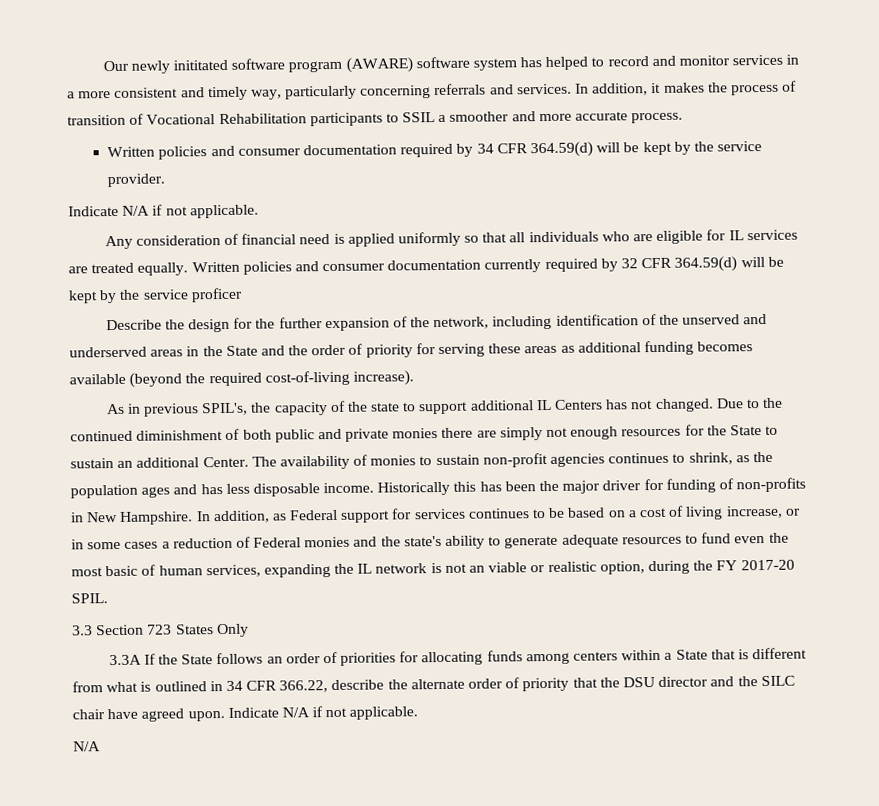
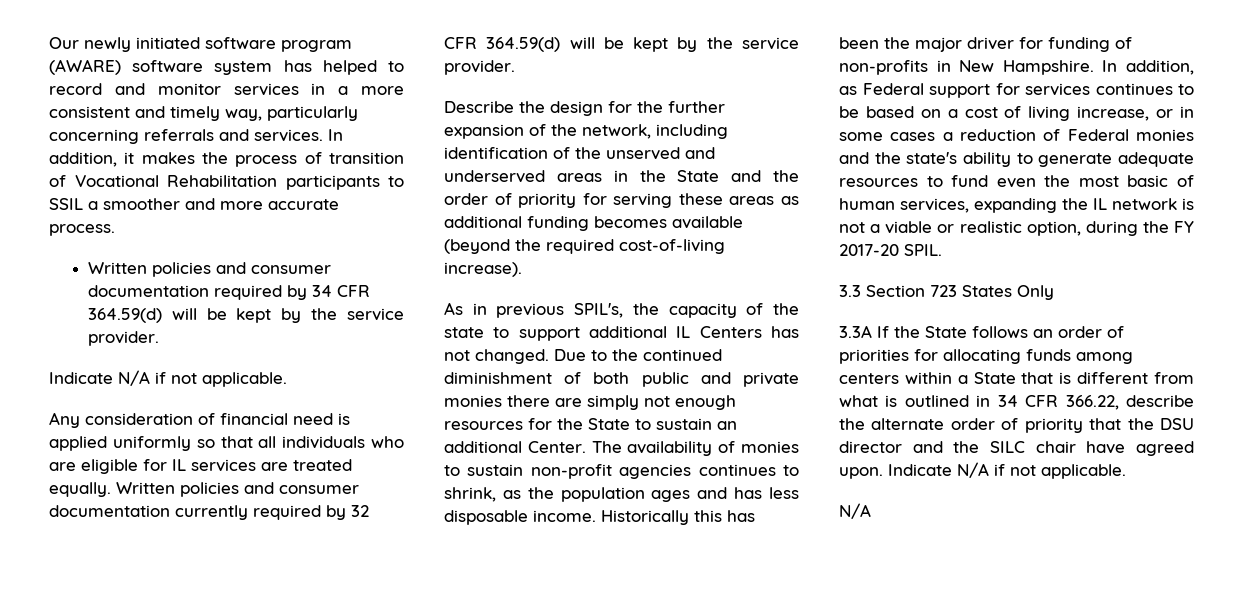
[172,59,228,71] inititated -> [136,37,200,49] initiated
[190,287,243,303] proficer -> [444,60,515,75] provider.
[469,565,486,573] an -> [870,224,881,233] a

